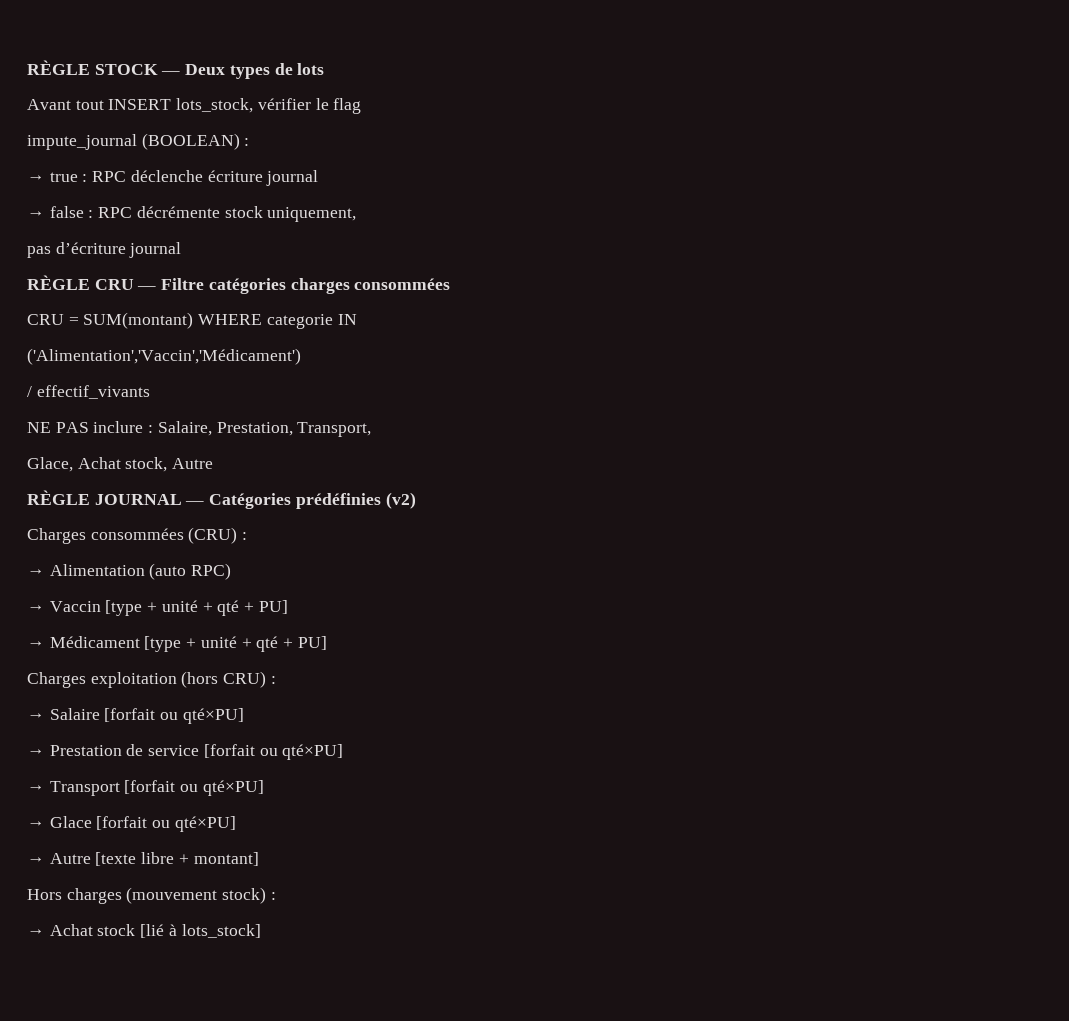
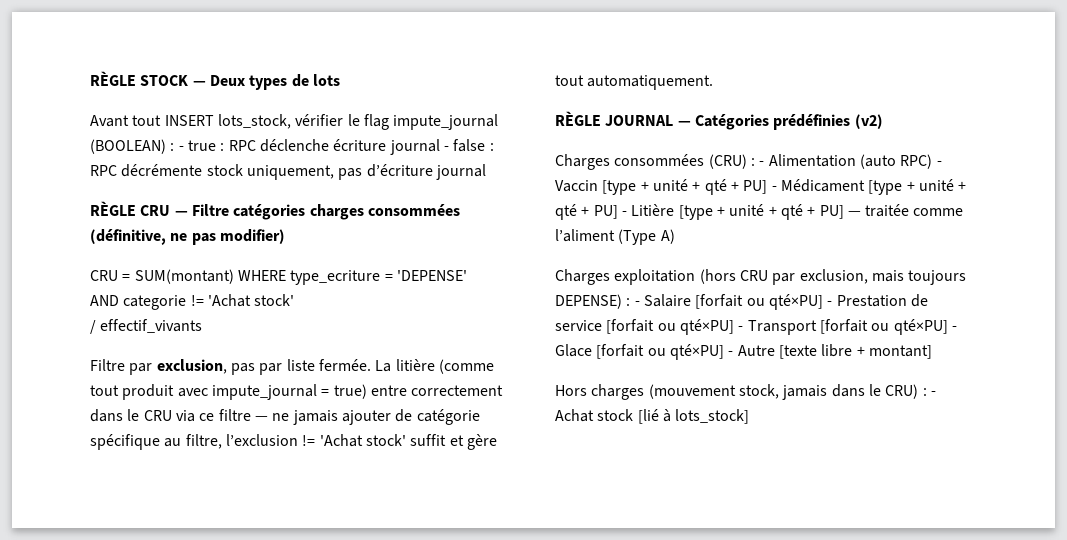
(362, 106) // -> (389, 122) none
[27,175,45,182] // → -> [178,146,184,151] -
[27,211,45,218] // → -> [443,146,449,151] -
(357, 214) // -> (334, 172) none
(451, 284) none -> [90,229,285,245] (définitive, ne pas modifier)
[266,314,357,329] [27,348,301,365] [27,385,150,399] [27,421,372,437] [27,457,214,472] categorie IN // ('Alimentation','Vaccin','Médicament') // / effectif_vivants // NE PAS inclure : Salaire, Prestation, Transport, // Glace, Achat stock, Autre -> [290,270,467,285] [90,294,295,310] [90,319,203,334] [90,359,494,375] [90,384,504,400] [90,409,480,425] [90,434,497,450] [555,75,714,90] type_ecriture = 'DEPENSE' // AND categorie != 'Achat stock' // / effectif_vivants // Filtre par exclusion, pas par liste fermée. La litière (comme tout produit avec impute_journal = true) entre correctement dans le CRU via ce filtre — ne jamais ajouter de catégorie spécifique au filtre, l’exclusion != 'Achat stock' suffit et gère tout automatiquement.
[27,569,45,576] // → -> [759,161,765,166] -
[27,605,45,612] // → -> [936,161,942,166] -
[27,641,45,648] // → -> [771,186,777,191] -
[27,671,276,688] [27,713,45,720] // Charges exploitation (hors CRU) : // → -> [621,204,964,220] [555,229,675,245] [555,269,967,285] [555,294,640,309] - Litière [type + unité + qté + PU] — traitée comme l’aliment (Type A) // Charges exploitation (hors CRU par exclusion, mais toujours DEPENSE) : -
[27,749,45,756] // → -> [827,301,833,306] -
[27,785,45,792] // → -> [738,326,744,331] -
[27,821,45,828] // → -> [951,326,957,331] -
[27,857,45,864] // → -> [728,351,734,356] -
[222,887,276,904] [27,929,45,936] stock) : // → -> [738,384,936,400] stock, jamais dans le CRU) : -

